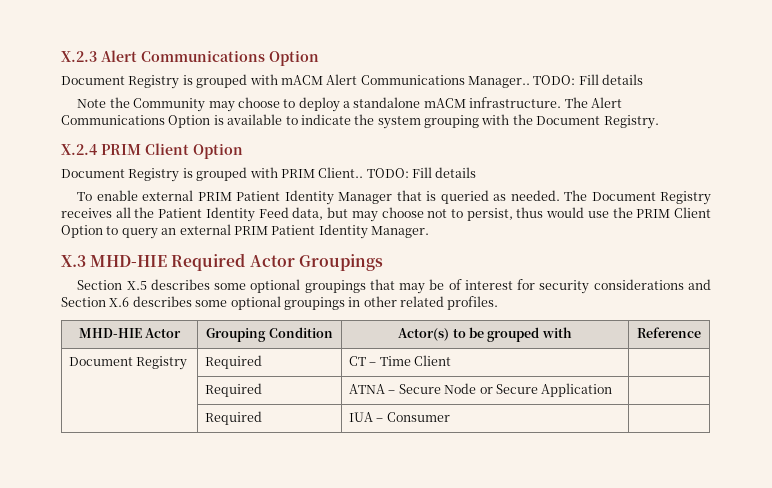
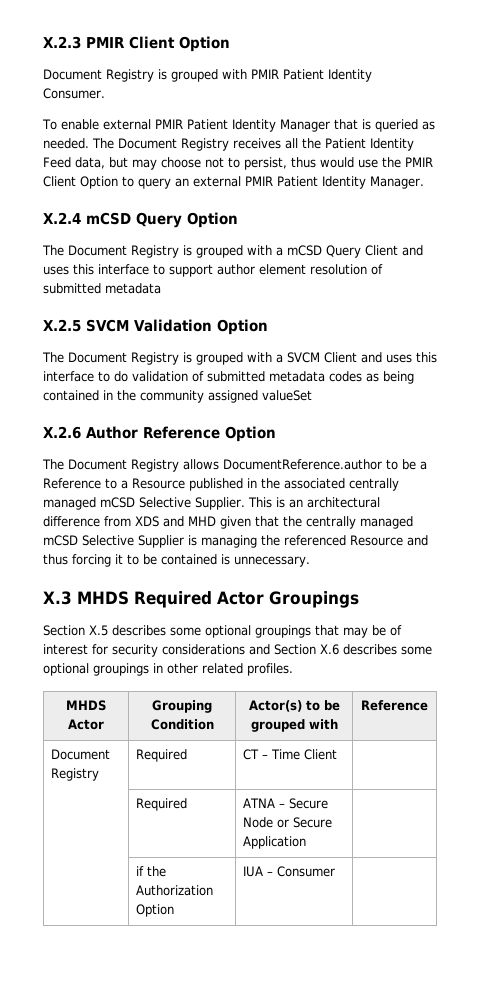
[101,50,319,66] [61,74,644,89] [77,97,622,112] [61,114,659,129] [61,144,141,155] Alert Communications Option // Document Registry is grouped with mACM Alert Communications Manager.. TODO: Fill details // Note the Community may choose to deploy a standalone mACM infrastructure. The Alert Communications Option is available to indicate the system grouping with the Document Registry. // X.2.4 PRIM -> [86,37,125,48] PMIR
[280,167,477,178] PRIM Client.. TODO: Fill details -> [251,69,372,82] [43,88,105,99] PMIR Patient Identity Consumer.
[197,192,232,201] PRIM -> [154,119,183,129] PMIR
[636,209,671,218] PRIM -> [405,157,433,167] PMIR
[233,226,268,235] PRIM -> [245,176,273,186] PMIR
(429, 232) none -> [43,212,238,228] [42,245,423,258] [43,264,383,277] [43,283,161,294] [43,319,268,335] [42,352,437,365] [43,371,414,384] [43,390,312,403] [43,426,276,442] [42,459,427,472] [43,478,399,491] [43,497,380,510] [43,516,413,529] [43,535,428,548] [43,554,310,567] // X.2.4 mCSD Query Option // The Document Registry is grouped with a mCSD Query Client and uses this interface to support author element resolution of submitted metadata // X.2.5 SVCM Validation Option // The Document Registry is grouped with a SVCM Client and uses this interface to do validation of submitted metadata codes as being contained in the community assigned valueSet // X.2.6 Author Reference Option // The Document Registry allows DocumentReference.author to be a Reference to a Resource published in the associated centrally managed mCSD Selective Supplier. This is an architectural difference from XDS and MHD given that the centrally managed mCSD Selective Supplier is managing the referenced Resource and thus forcing it to be contained is unnecessary.
[90,255,168,267] MHD-HIE -> [77,591,129,605] MHDS
[78,328,142,338] MHD-HIE -> [66,700,106,711] MHDS
[205,411,263,425] Required -> [135,866,166,877] [135,885,213,896] [135,904,174,917] if the Authorization Option

